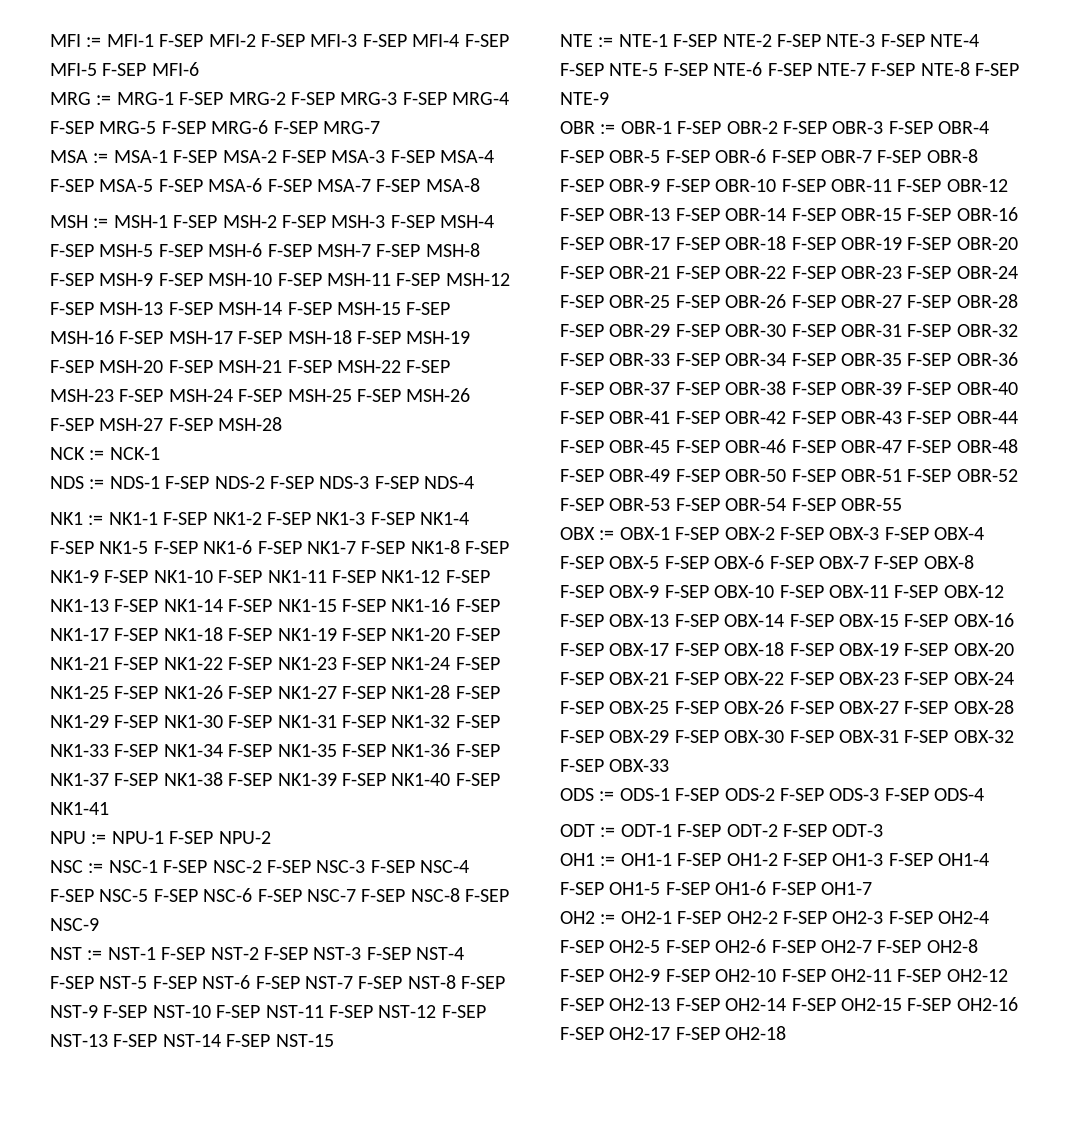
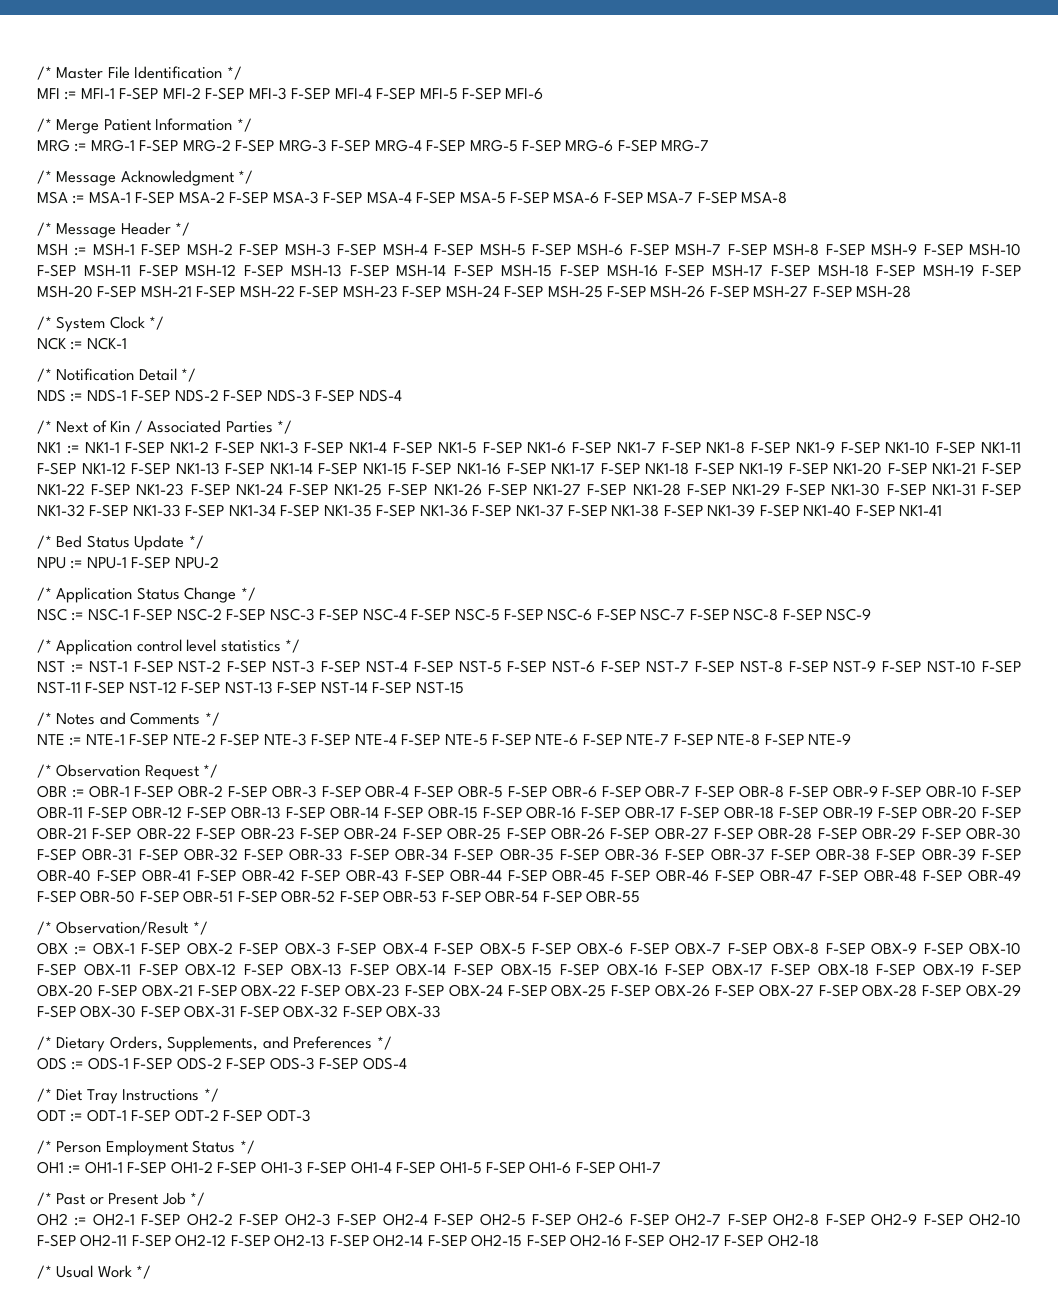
(50, 40) none -> [37,66,242,80] /* Master File Identification */ //
(199, 69) none -> [37,118,252,134] // /* Merge Patient Information */
(380, 127) none -> [37,170,254,186] // /* Message Acknowledgment */
(480, 185) none -> [37,222,191,238] // /* Message Header */
(283, 424) none -> [37,316,165,332] // /* System Clock */
(160, 453) none -> [37,368,197,382] // /* Notification Detail */
(475, 482) none -> [37,420,293,434] // /* Next of Kin / Associated Parties */
(109, 808) none -> [37,535,204,551] // /* Bed Status Update */
(271, 837) none -> [37,587,256,603] // /* Application Status Change */
(99, 924) none -> [37,639,301,655] // /* Application control level statistics */
(334, 1040) none -> [37,712,220,726] // /* Notes and Comments */
(609, 98) none -> [37,764,219,780] // /* Observation Request */
(902, 504) none -> [37,921,208,935] // /* Observation/Result */
(670, 765) none -> [37,1036,392,1052] // /* Dietary Orders, Supplements, and Preferences */
(985, 794) none -> [37,1088,219,1104] // /* Diet Tray Instructions */
(884, 830) none -> [37,1140,255,1156] // /* Person Employment Status */
(872, 888) none -> [37,1192,206,1206] // /* Past or Present Job */
(787, 1033) none -> [37,1265,152,1279] // /* Usual Work */

